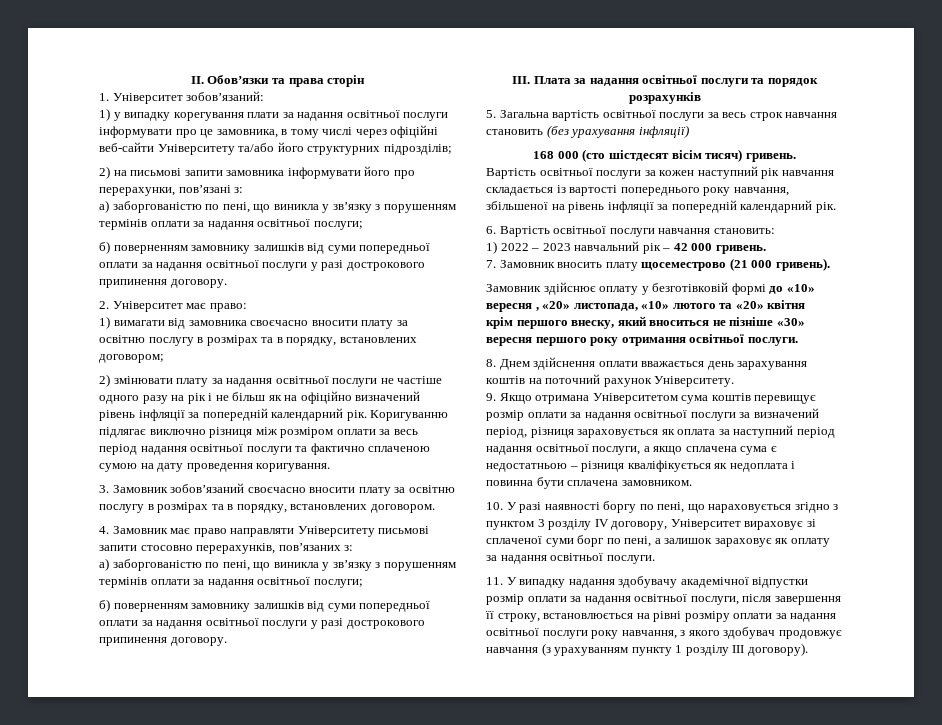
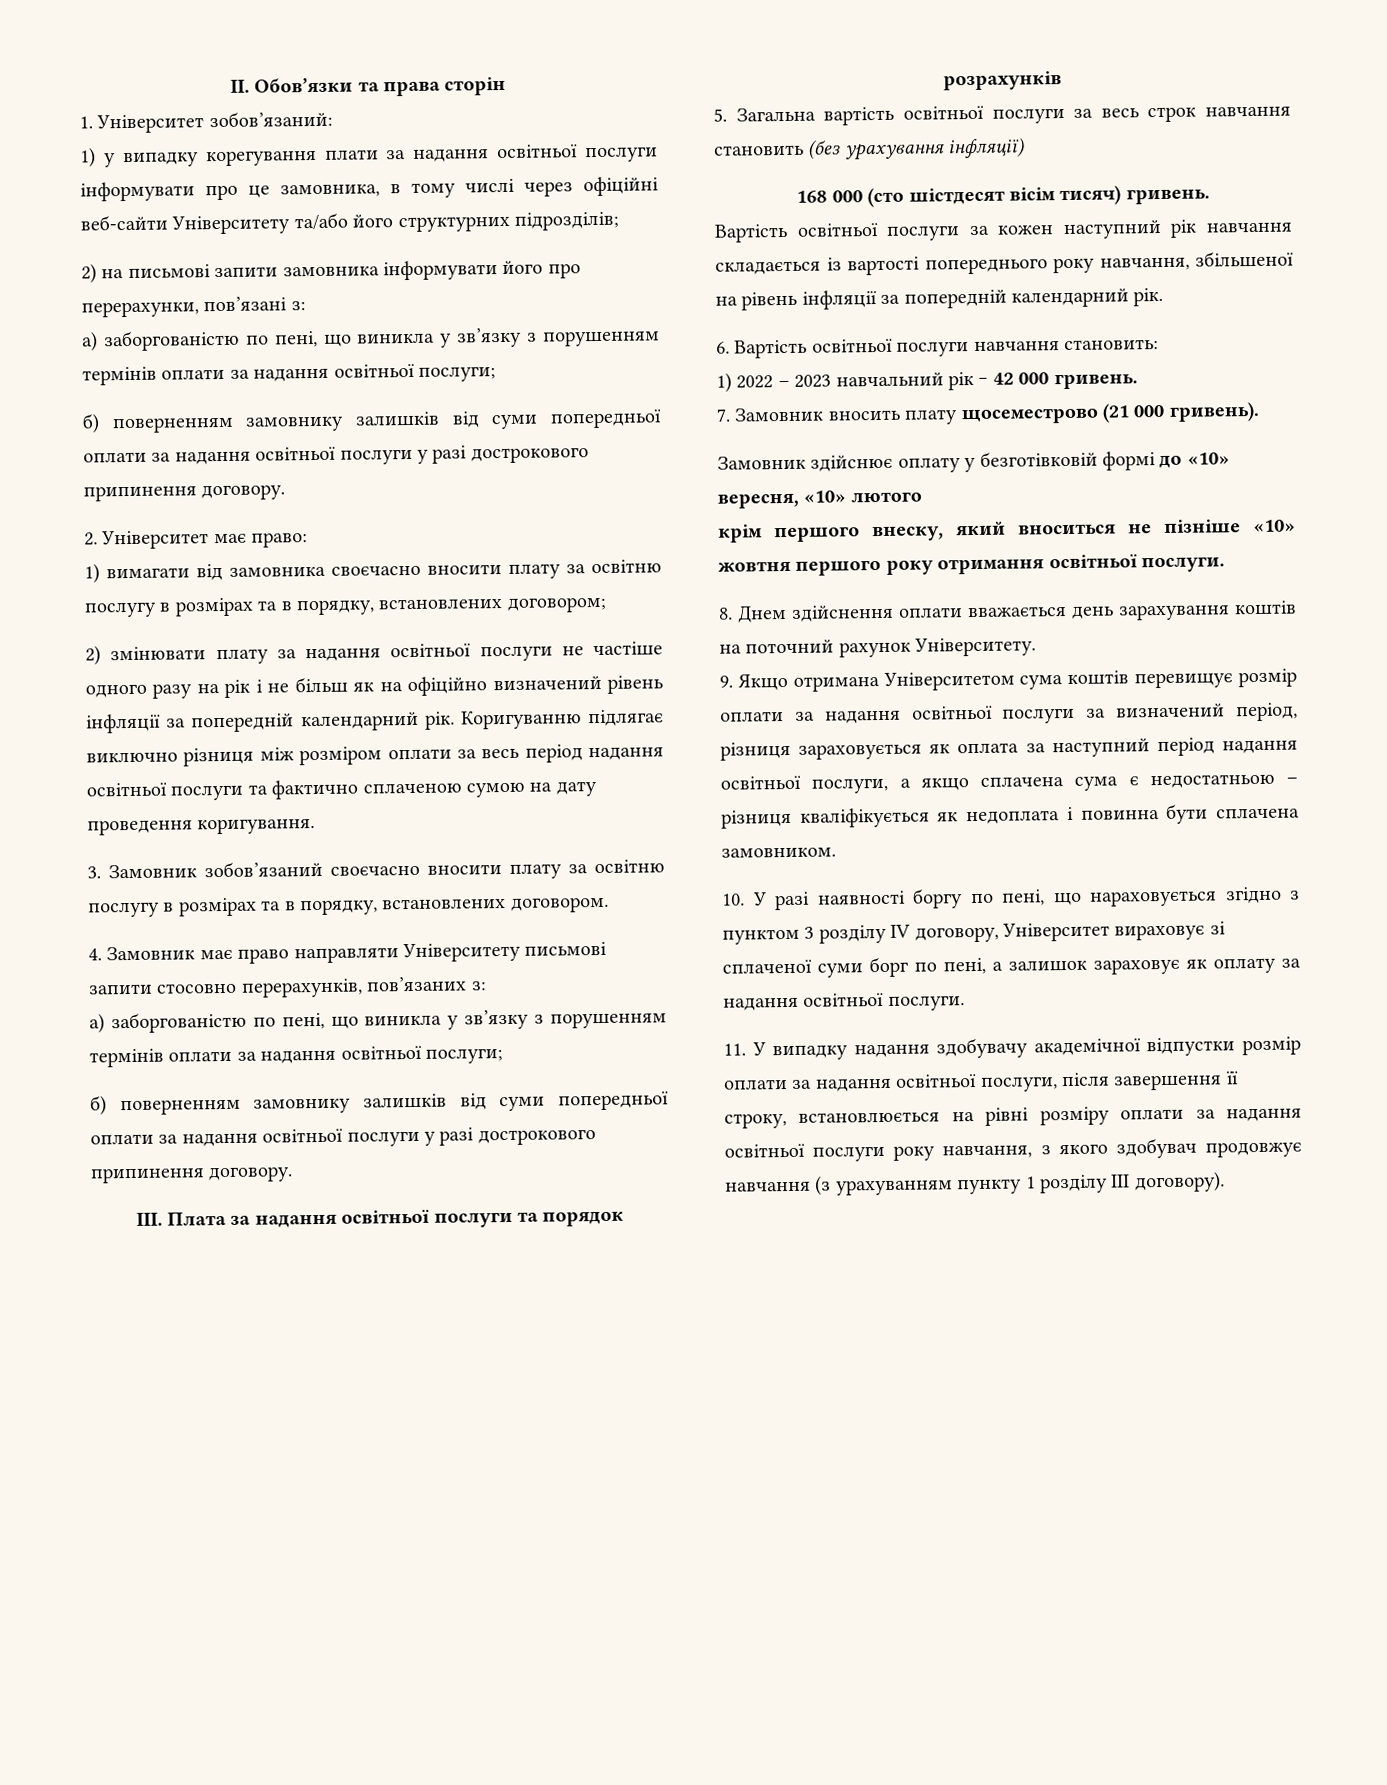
[486,301,638,312] вересня , «20» листопада, -> [717,492,799,509] вересня,
[719,300,806,309] та «20» квітня -> (922, 497) none
[776,318,805,326] [486,337,532,346] «30» вересня -> [1253,519,1296,533] [717,560,791,572] «10» жовтня

